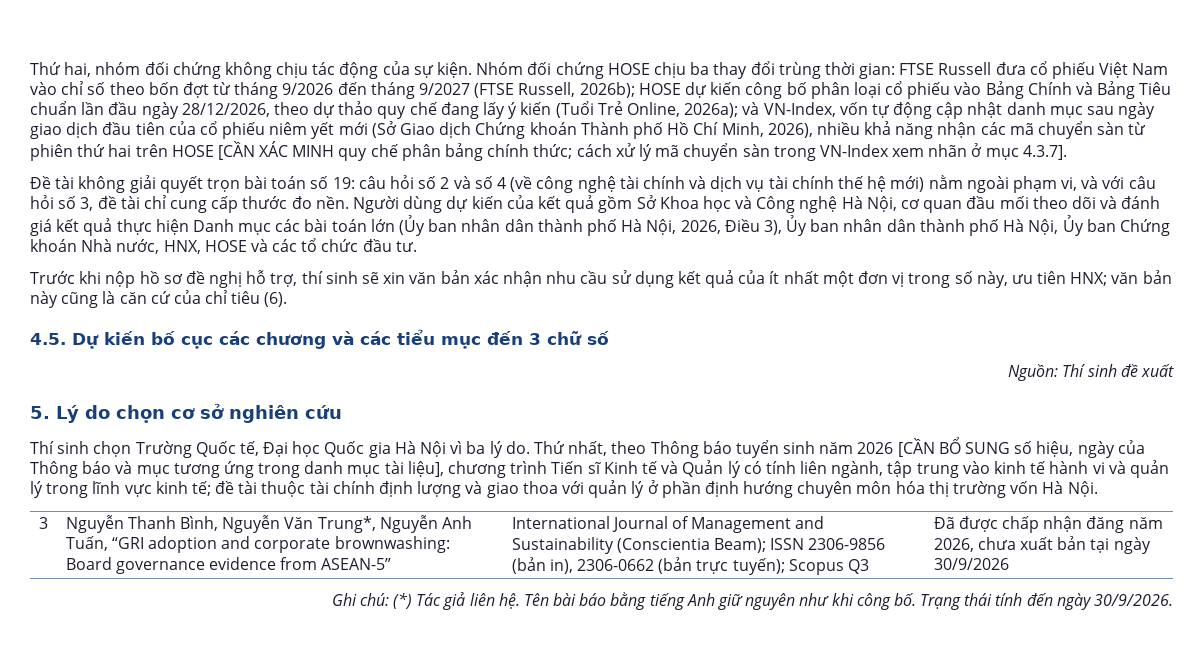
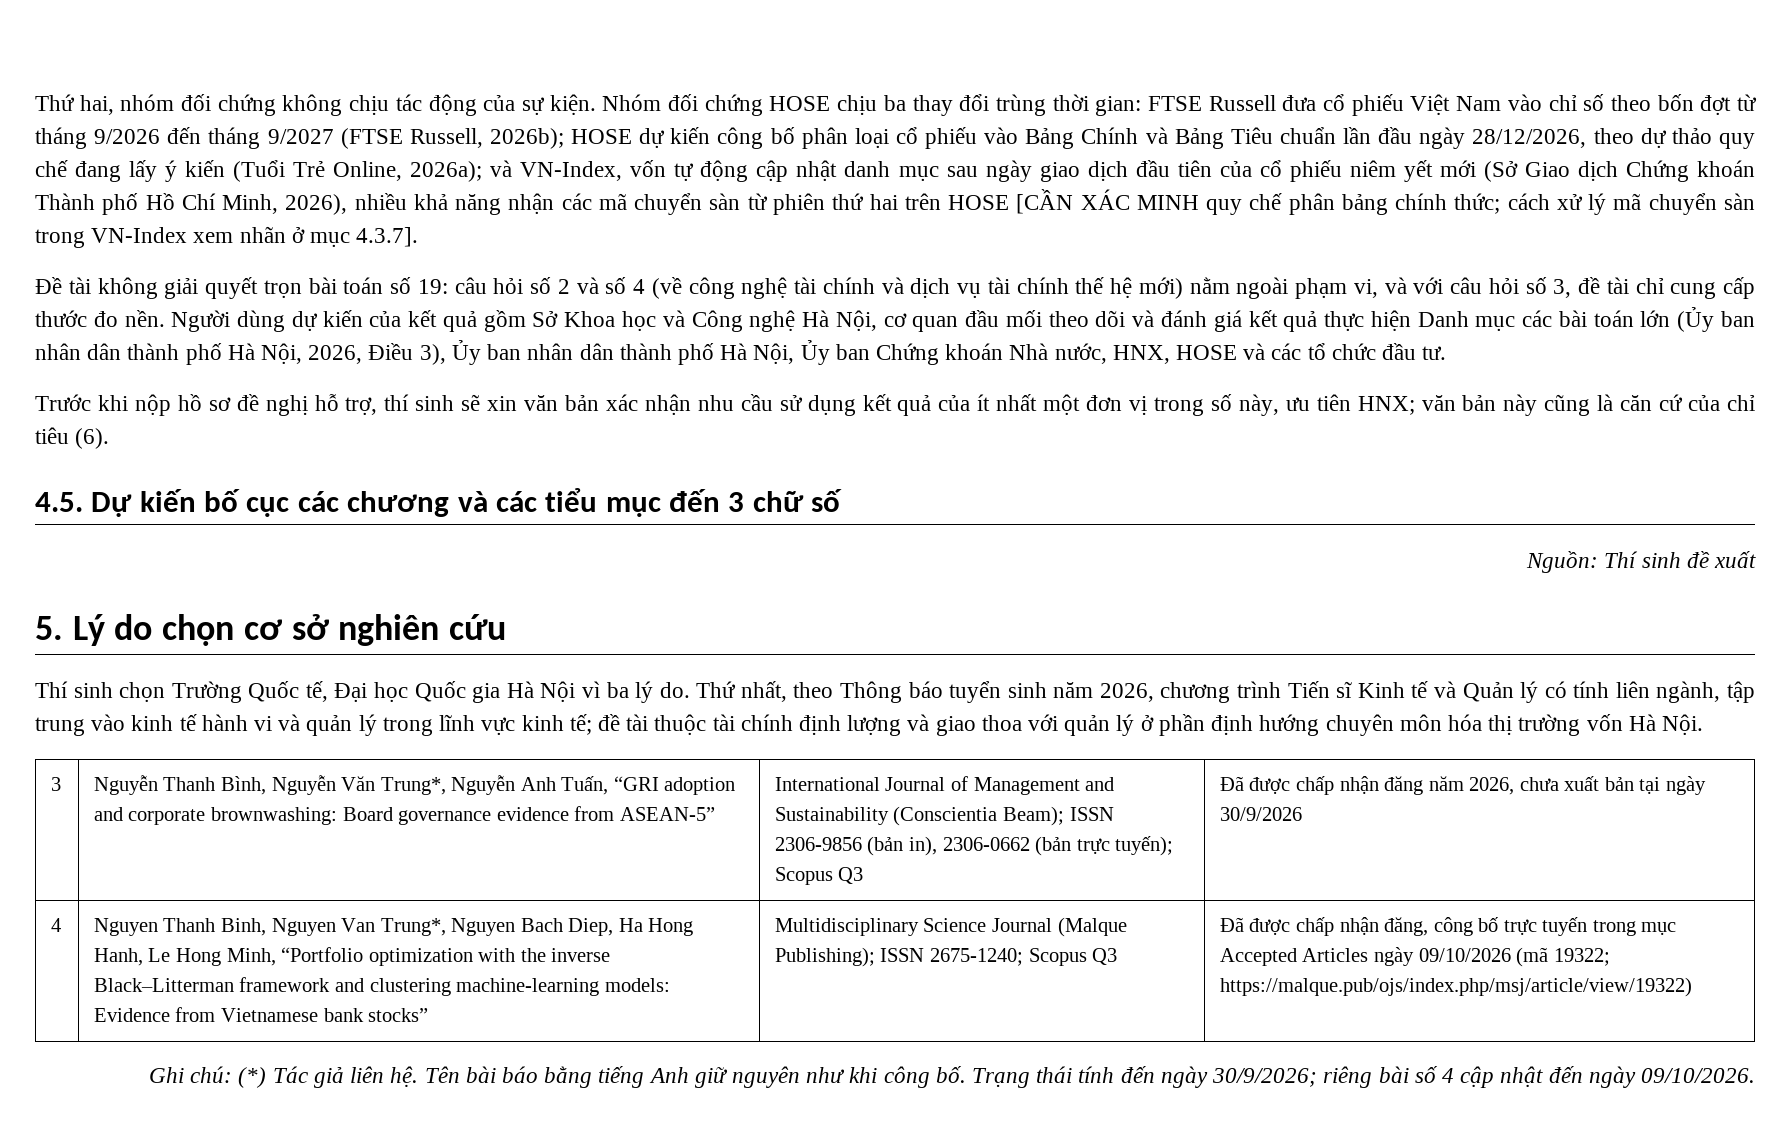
[857,437,1145,458] [30,461,444,478] 2026 [CẦN BỔ SUNG số hiệu, ngày của Thông báo và mục tương ứng trong danh mục tài liệu], -> [1099,683,1154,702] 2026,
(1009, 564) none -> [50,918,61,932] [93,918,694,936] [93,947,611,966] [93,977,670,996] [93,1007,429,1022] [774,917,1127,937] [774,947,1118,967] [1219,917,1677,936] [1219,947,1610,967] [1219,977,1692,997] // 4 | Nguyen Thanh Binh, Nguyen Van Trung*, Nguyen Bach Diep, Ha Hong Hanh, Le Hong Minh, “Portfolio optimization with the inverse Black–Litterman framework and clustering machine-learning models: Evidence from Vietnamese bank stocks” | Multidisciplinary Science Journal (Malque Publishing); ISSN 2675-1240; Scopus Q3 | Đã được chấp nhận đăng, công bố trực tuyến trong mục Accepted Articles ngày 09/10/2026 (mã 19322; https://malque.pub/ojs/index.php/msj/article/view/19322)
[1093,594,1173,606] 30/9/2026. -> [1212,1066,1756,1088] 30/9/2026; riêng bài số 4 cập nhật đến ngày 09/10/2026.

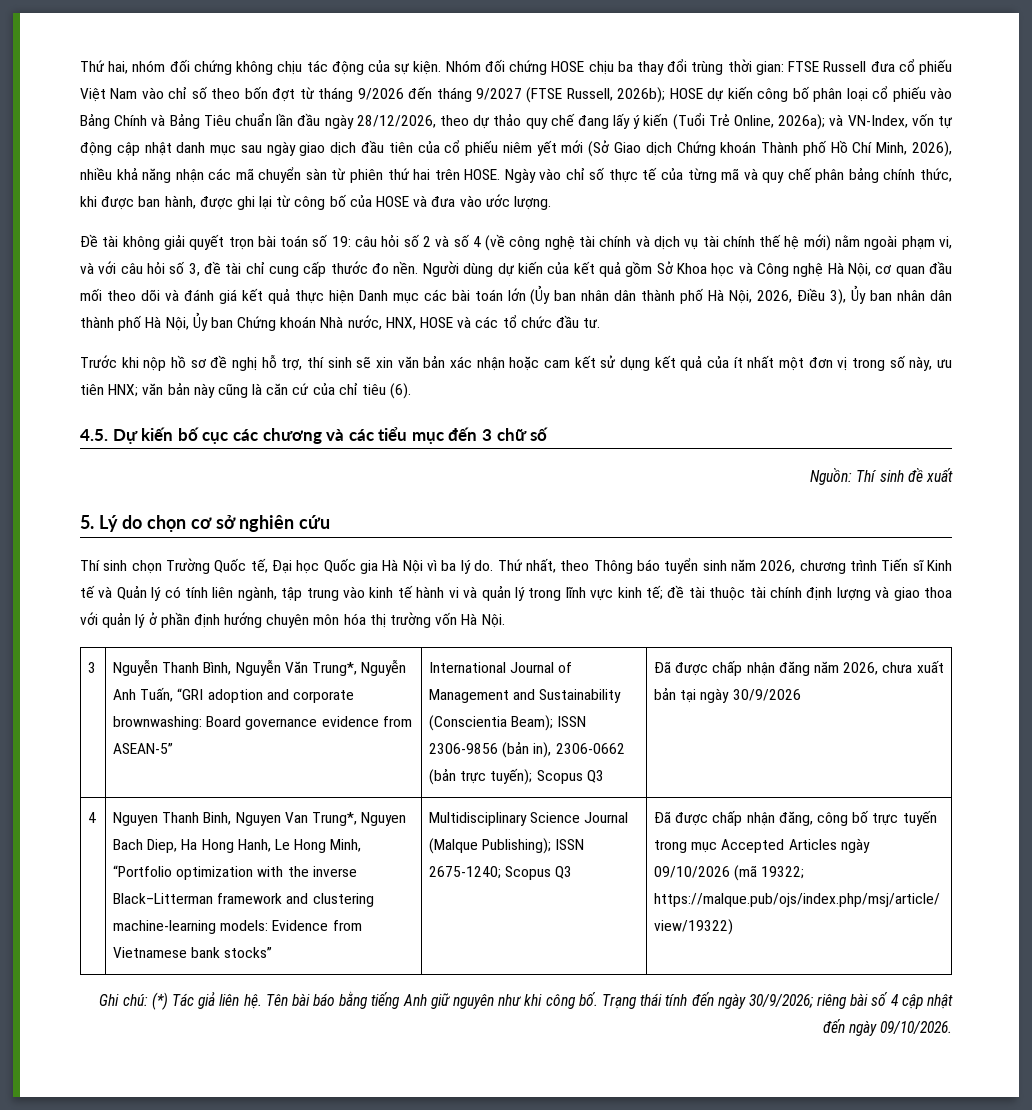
[948,189,1199,214] HOSE [CẦN XÁC MINH -> [464,167,758,183] HOSE. Ngày vào chỉ số thực tế của từng mã và
[1454,193,1755,215] [35,226,419,248] thức; cách xử lý mã chuyển sàn trong VN-Index xem nhãn ở mục 4.3.7]. -> [920,168,953,182] [80,194,551,210] thức, khi được ban hành, được ghi lại từ công bố của HOSE và đưa vào ước lượng.
[697,394,773,411] nhu cầu -> [509,355,596,371] hoặc cam kết

